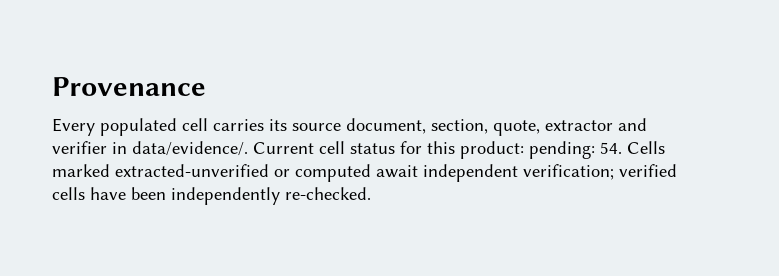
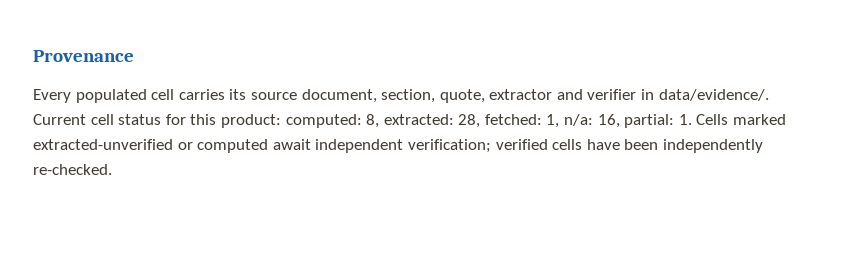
[529,141,622,159] pending: 54. -> [285,114,692,128] computed: 8, extracted: 28, fetched: 1, n/a: 16, partial: 1.

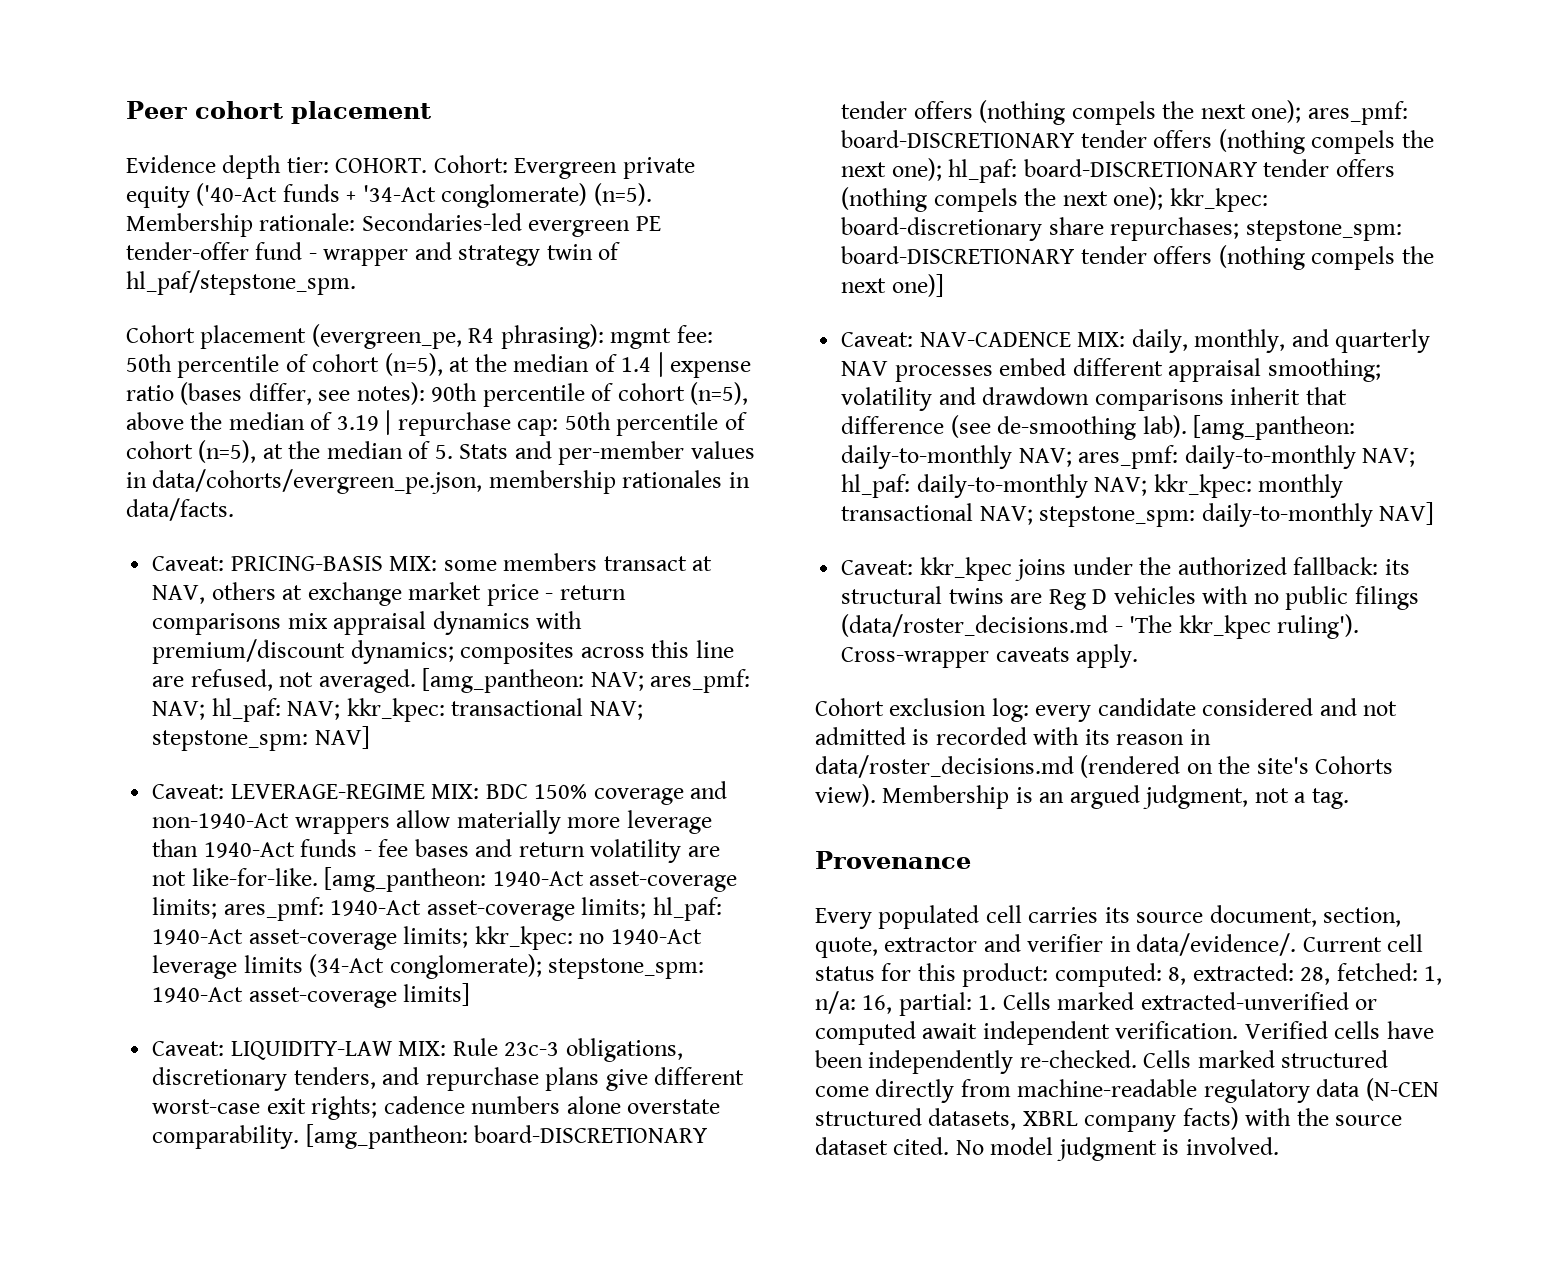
(33, 56) none -> [126,101,431,124] [126,155,695,179] [126,183,652,208] [126,213,661,237] [126,242,621,266] [126,270,356,295] [126,324,713,349] [126,352,752,378] [126,382,749,407] [126,410,747,436] [126,440,755,465] [126,469,750,494] [126,498,234,521] [152,553,713,571] [152,582,626,606] [152,611,583,635] [152,639,734,664] [152,668,751,693] [152,698,643,722] [152,726,370,751] [152,781,728,805] [152,810,712,834] [152,839,720,863] [152,867,738,892] [152,897,722,921] [152,926,702,950] [152,954,705,979] [152,983,471,1008] [152,1038,683,1062] [152,1067,745,1091] [152,1096,721,1120] [152,1124,708,1149] [841,100,1408,125] [841,129,1434,154] [841,158,1395,183] [841,187,1268,212] [841,217,1402,241] [841,245,1434,270] [841,274,944,297] [841,329,1431,353] [841,358,1381,382] [841,387,1347,411] [841,415,1356,440] [841,445,1416,469] [841,474,1344,498] [841,502,1435,527] [841,557,1410,581] [841,586,1419,610] [841,614,1360,639] [841,644,1139,668] [815,698,1398,722] [815,727,1211,745] [815,755,1394,778] [815,784,1349,809] Peer cohort placement // Evidence depth tier: COHORT. Cohort: Evergreen private equity ('40-Act funds + '34-Act conglomerate) (n=5). Membership rationale: Secondaries-led evergreen PE tender-offer fund - wrapper and strategy twin of hl_paf/stepstone_spm. // Cohort placement (evergreen_pe, R4 phrasing): mgmt fee: 50th percentile of cohort (n=5), at the median of 1.4 | expense ratio (bases differ, see notes): 90th percentile of cohort (n=5), above the median of 3.19 | repurchase cap: 50th percentile of cohort (n=5), at the median of 5. Stats and per-member values in data/cohorts/evergreen_pe.json, membership rationales in data/facts. // Caveat: PRICING-BASIS MIX: some members transact at NAV, others at exchange market price - return comparisons mix appraisal dynamics with premium/discount dynamics; composites across this line are refused, not averaged. [amg_pantheon: NAV; ares_pmf: NAV; hl_paf: NAV; kkr_kpec: transactional NAV; stepstone_spm: NAV] // Caveat: LEVERAGE-REGIME MIX: BDC 150% coverage and non-1940-Act wrappers allow materially more leverage than 1940-Act funds - fee bases and return volatility are not like-for-like. [amg_pantheon: 1940-Act asset-coverage limits; ares_pmf: 1940-Act asset-coverage limits; hl_paf: 1940-Act asset-coverage limits; kkr_kpec: no 1940-Act leverage limits (34-Act conglomerate); stepstone_spm: 1940-Act asset-coverage limits] // Caveat: LIQUIDITY-LAW MIX: Rule 23c-3 obligations, discretionary tenders, and repurchase plans give different worst-case exit rights; cadence numbers alone overstate comparability. [amg_pantheon: board-DISCRETIONARY tender offers (nothing compels the next one); ares_pmf: board-DISCRETIONARY tender offers (nothing compels the next one); hl_paf: board-DISCRETIONARY tender offers (nothing compels the next one); kkr_kpec: board-discretionary share repurchases; stepstone_spm: board-DISCRETIONARY tender offers (nothing compels the next one)] // Caveat: NAV-CADENCE MIX: daily, monthly, and quarterly NAV processes embed different appraisal smoothing; volatility and drawdown comparisons inherit that difference (see de-smoothing lab). [amg_pantheon: daily-to-monthly NAV; ares_pmf: daily-to-monthly NAV; hl_paf: daily-to-monthly NAV; kkr_kpec: monthly transactional NAV; stepstone_spm: daily-to-monthly NAV] // Caveat: kkr_kpec joins under the authorized fallback: its structural twins are Reg D vehicles with no public filings (data/roster_decisions.md - 'The kkr_kpec ruling'). Cross-wrapper caveats apply. // Cohort exclusion log: every candidate considered and not admitted is recorded with its reason in data/roster_decisions.md (rendered on the site's Cohorts view). Membership is an argued judgment, not a tag. //
[407,139,548,153] verification; verified -> [1115,1021,1328,1039] verification. Verified
(112, 169) none -> [1143,1050,1389,1068] [815,1078,1439,1103] [815,1107,1403,1132] [815,1137,1279,1161] Cells marked structured come directly from machine-readable regulatory data (N-CEN structured datasets, XBRL company facts) with the source dataset cited. No model judgment is involved.

